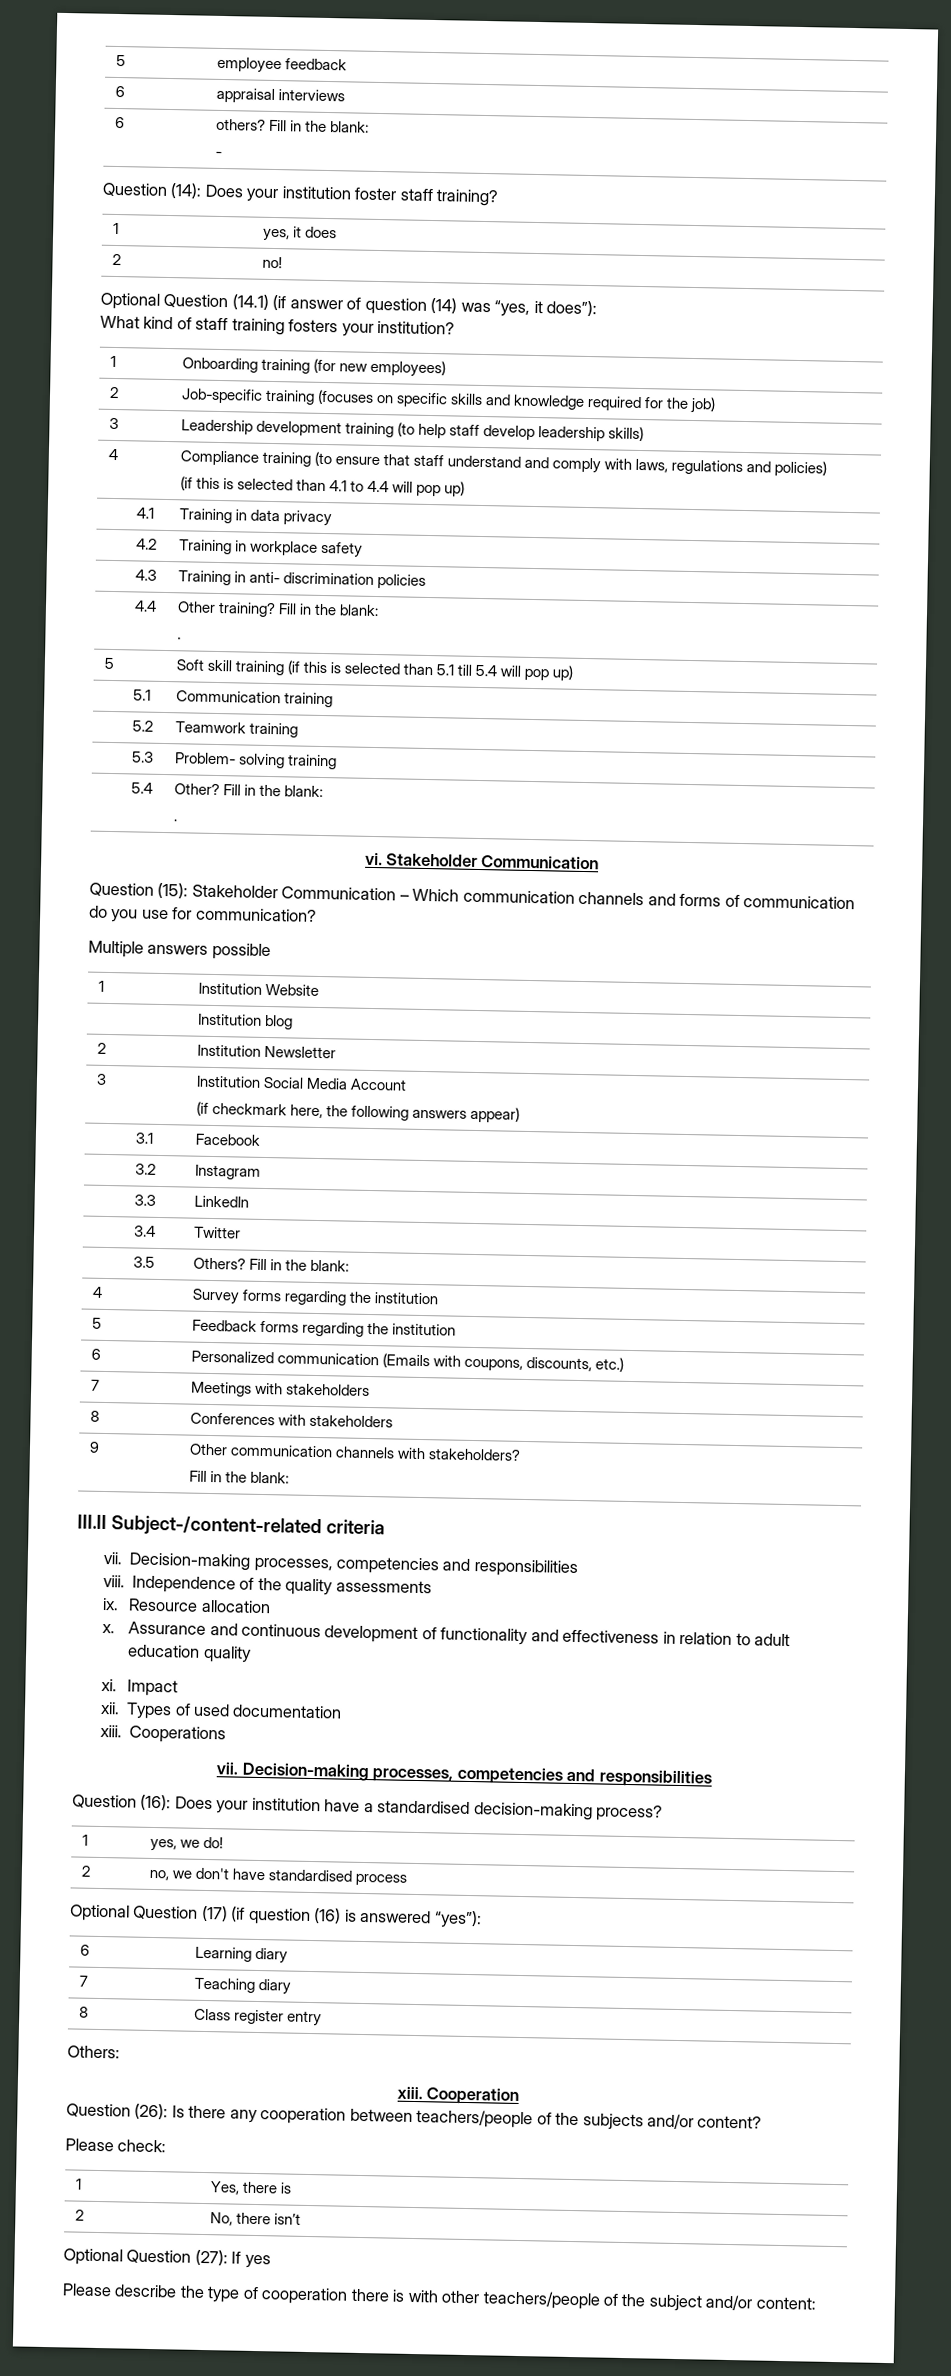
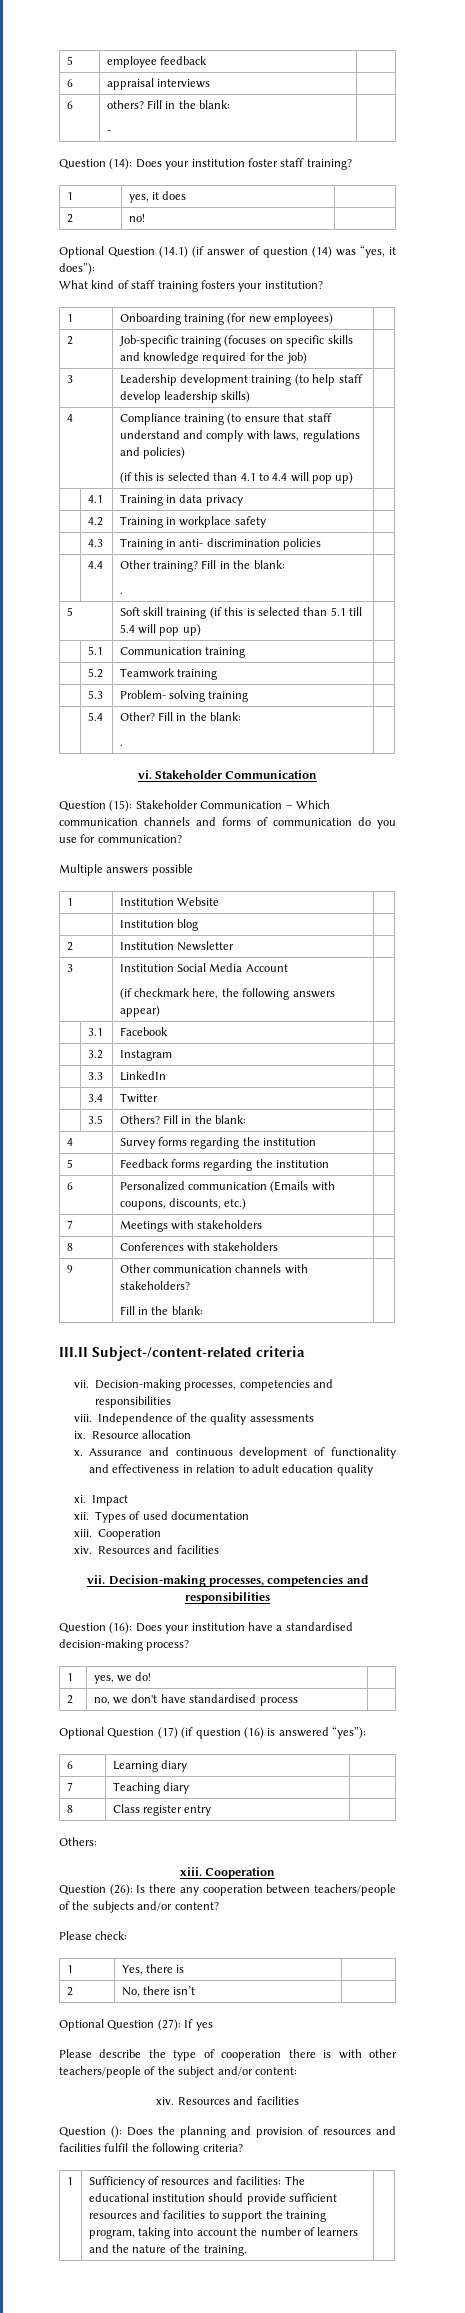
[128,1725,226,1744] Cooperations -> [98,1529,162,1540] [73,1545,219,1554] Cooperation // xiv. Resources and facilities
(816, 2303) none -> [156,2096,299,2105] [59,2126,396,2138] [59,2143,243,2155] [66,2177,73,2185] [88,2176,305,2188] [88,2193,338,2205] [88,2210,326,2222] [88,2227,359,2239] [88,2244,247,2256] // xiv. Resources and facilities // Question (): Does the planning and provision of resources and facilities fulfil the following criteria? // 1 | Sufficiency of resources and facilities: The educational institution should provide sufficient resources and facilities to support the training program, taking into account the number of learners and the nature of the training. |

